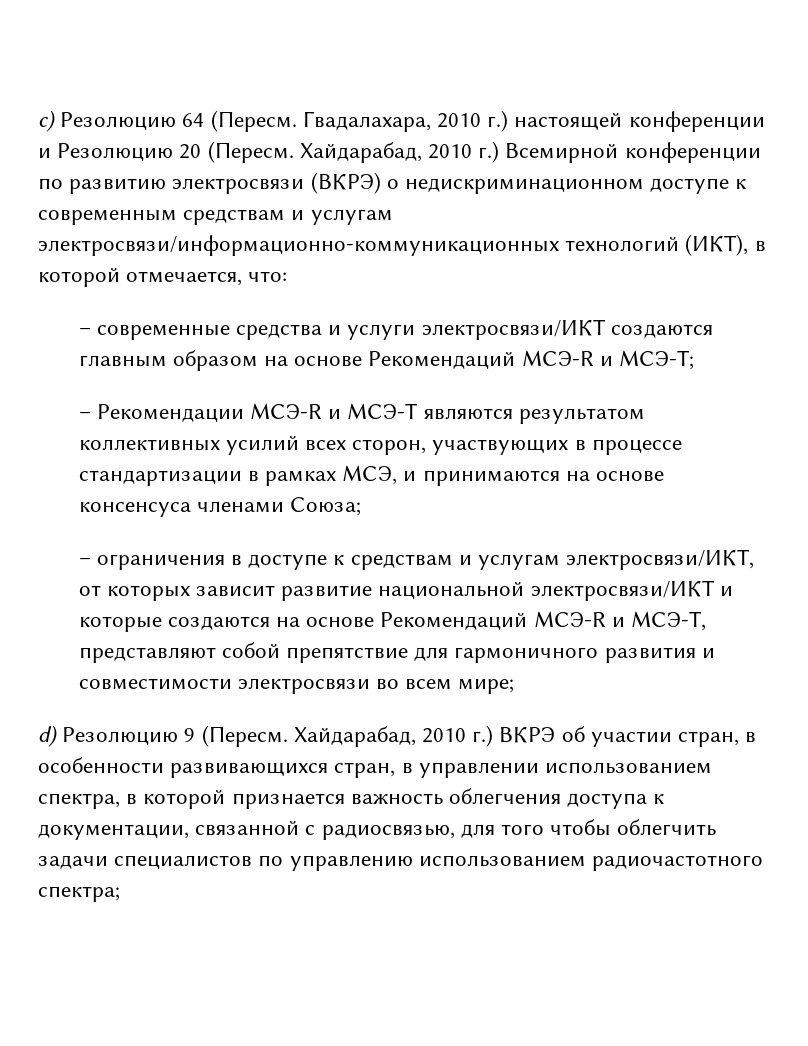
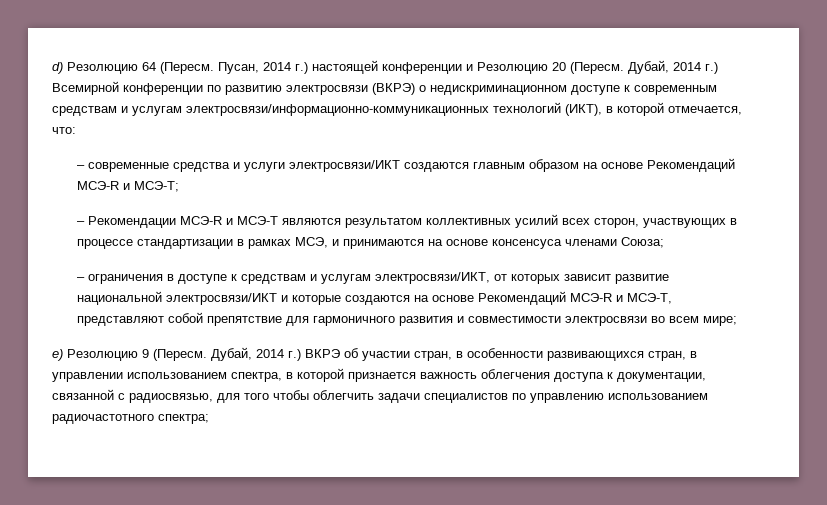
[38,110,56,132] c) -> [52,62,63,74] d)
[302,111,482,132] Гвадалахара, 2010 -> [218,62,291,74] Пусан, 2014
[299,142,473,163] Хайдарабад, 2010 -> [628,60,701,74] Дубай, 2014
[38,725,58,747] d) -> [52,349,63,361] e)
[293,726,467,747] Хайдарабад, 2010 -> [211,347,284,361] Дубай, 2014

